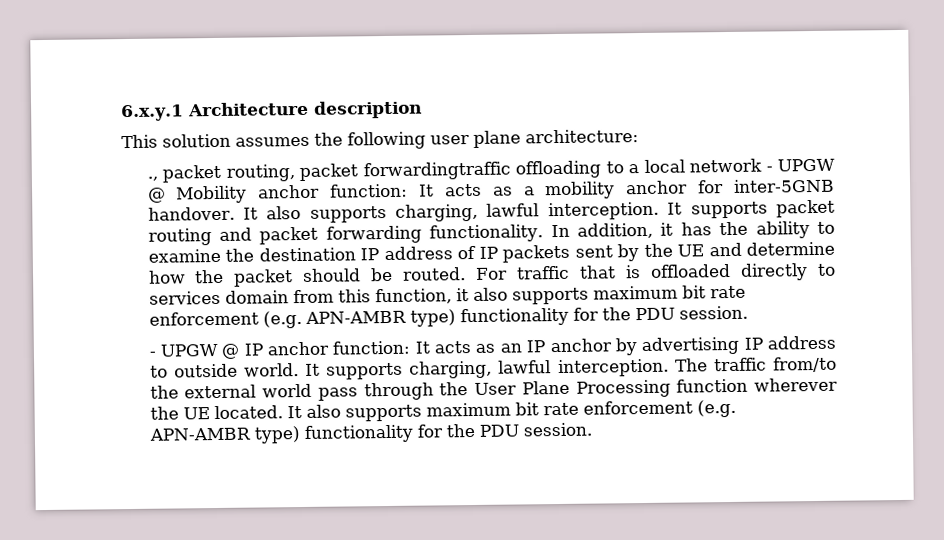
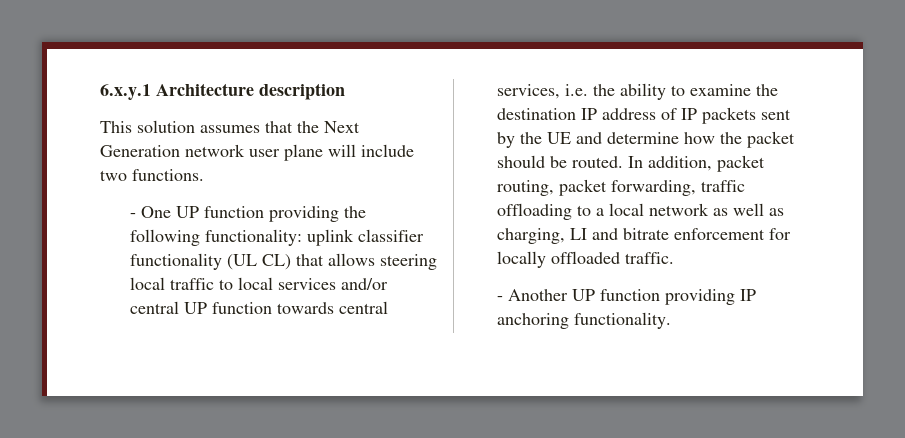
[314,129,639,150] [146,158,836,183] [147,178,835,204] [147,199,835,223] [147,222,712,246] the following user plane architecture: // ., packet routing, packet forwardingtraffic offloading to a local network - UPGW @ Mobility anchor function: It acts as a mobility anchor for inter-5GNB handover. It also supports charging, lawful interception. It supports packet routing and packet forwarding functionality. In addition, it has -> [265,121,360,133] [100,144,414,161] [100,169,204,181] [130,206,367,222] [130,229,425,246] [130,253,438,270] [130,277,389,290] [130,301,389,314] [497,84,589,99] that the Next Generation network user plane will include two functions. // - One UP function providing the following functionality: uplink classifier functionality (UL CL) that allows steering local traffic to local services and/or central UP function towards central services, i.e.
[475,263,836,281] [148,285,746,305] [148,305,748,329] [148,335,836,359] [149,356,837,380] [149,377,838,401] [149,399,736,422] [148,422,592,444] For traffic that is offloaded directly to services domain from this function, it also supports maximum bit rate enforcement (e.g. APN-AMBR type) functionality for the PDU session. // - UPGW @ IP anchor function: It acts as an IP anchor by advertising IP address to outside world. It supports charging, lawful interception. The traffic from/to the external world pass through the User Plane Processing function wherever the UE located. It also supports maximum bit rate enforcement (e.g. APN-AMBR type) functionality for the PDU session. -> [628,155,766,172] [497,179,746,196] [497,203,785,220] [497,228,792,244] [497,251,675,268] [497,289,757,305] [497,312,672,329] In addition, packet routing, packet forwarding, traffic offloading to a local network as well as charging, LI and bitrate enforcement for locally offloaded traffic. // - Another UP function providing IP anchoring functionality.

